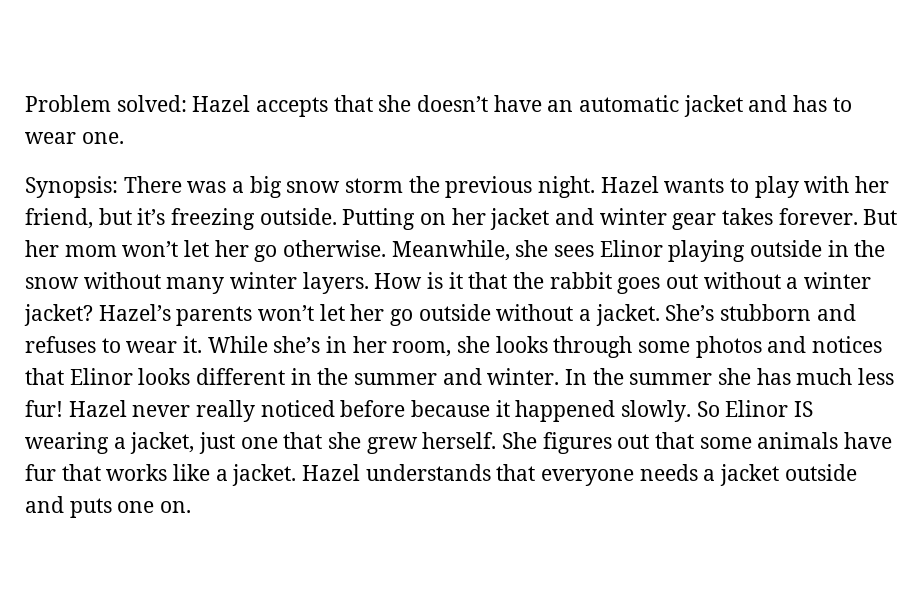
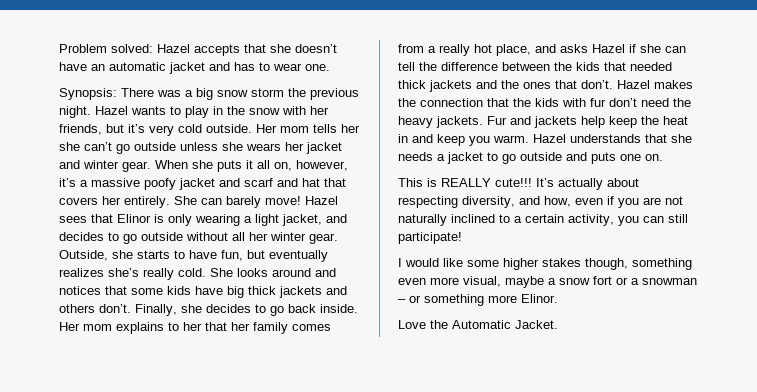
(799, 187) none -> [213,106,280,115] in the snow
[25,208,93,229] friend, -> [59,124,102,135] friends,
[171,208,898,230] [25,240,886,262] [25,272,872,294] [24,304,856,326] [25,336,883,358] [25,368,895,385] [25,400,814,422] [25,432,893,454] [25,464,297,486] freezing outside. Putting on her jacket and winter gear takes forever. But her mom won’t let her go otherwise. Meanwhile, she sees Elinor playing outside in the snow without many winter layers. How is it that the rabbit goes out without a winter jacket? Hazel’s parents won’t let her go outside without a jacket. She’s stubborn and refuses to wear it. While she’s in her room, she looks through some photos and notices that Elinor looks different in the summer and winter. In the summer she has much less fur! Hazel never really noticed before because it happened slowly. So Elinor IS wearing a jacket, just one that she grew herself. She figures out that some animals have fur that works like a jacket. -> [149,124,360,136] [59,142,342,154] [59,160,348,172] [59,178,346,190] [59,196,338,208] [59,214,347,226] [59,232,338,244] [59,250,328,262] [59,268,336,280] [59,286,347,298] [59,304,358,316] [59,322,331,334] [398,44,686,56] [398,62,672,71] [398,80,693,92] [398,98,691,107] [398,116,688,128] [398,134,529,146] very cold outside. Her mom tells her she can’t go outside unless she wears her jacket and winter gear. When she puts it all on, however, it’s a massive poofy jacket and scarf and hat that covers her entirely. She can barely move! Hazel sees that Elinor is only wearing a light jacket, and decides to go outside without all her winter gear. Outside, she starts to have fun, but eventually realizes she’s really cold. She looks around and notices that some kids have big thick jackets and others don’t. Finally, she decides to go back inside. Her mom explains to her that her family comes from a really hot place, and asks Hazel if she can tell the difference between the kids that needed thick jackets and the ones that don’t. Hazel makes the connection that the kids with fur don’t need the heavy jackets. Fur and jackets help keep the heat in and keep you warm.
[541,469,635,486] everyone -> [671,134,692,143] she
(780, 475) none -> [487,152,516,164] to go
(192, 507) none -> [398,178,639,190] [398,196,683,208] [398,214,688,226] [398,232,462,244] [398,258,692,270] [398,276,697,288] [398,294,558,306] [398,320,558,329] // This is REALLY cute!!! It’s actually about respecting diversity, and how, even if you are not naturally inclined to a certain activity, you can still participate! // I would like some higher stakes though, something even more visual, maybe a snow fort or a snowman – or something more Elinor. // Love the Automatic Jacket.

